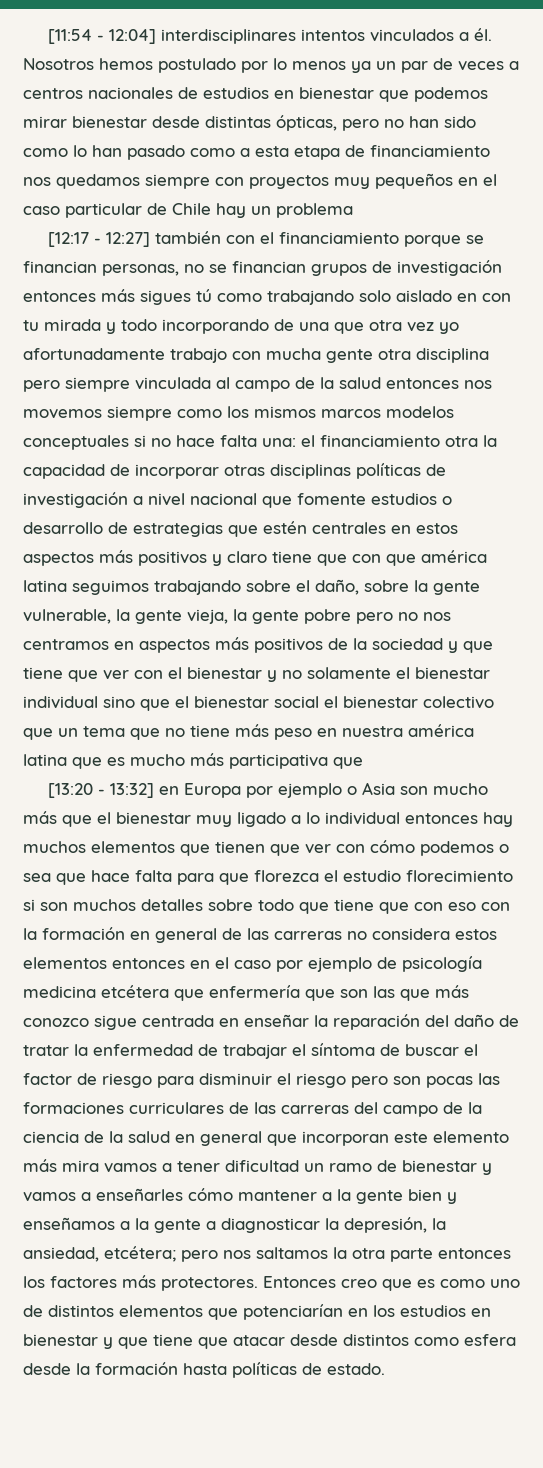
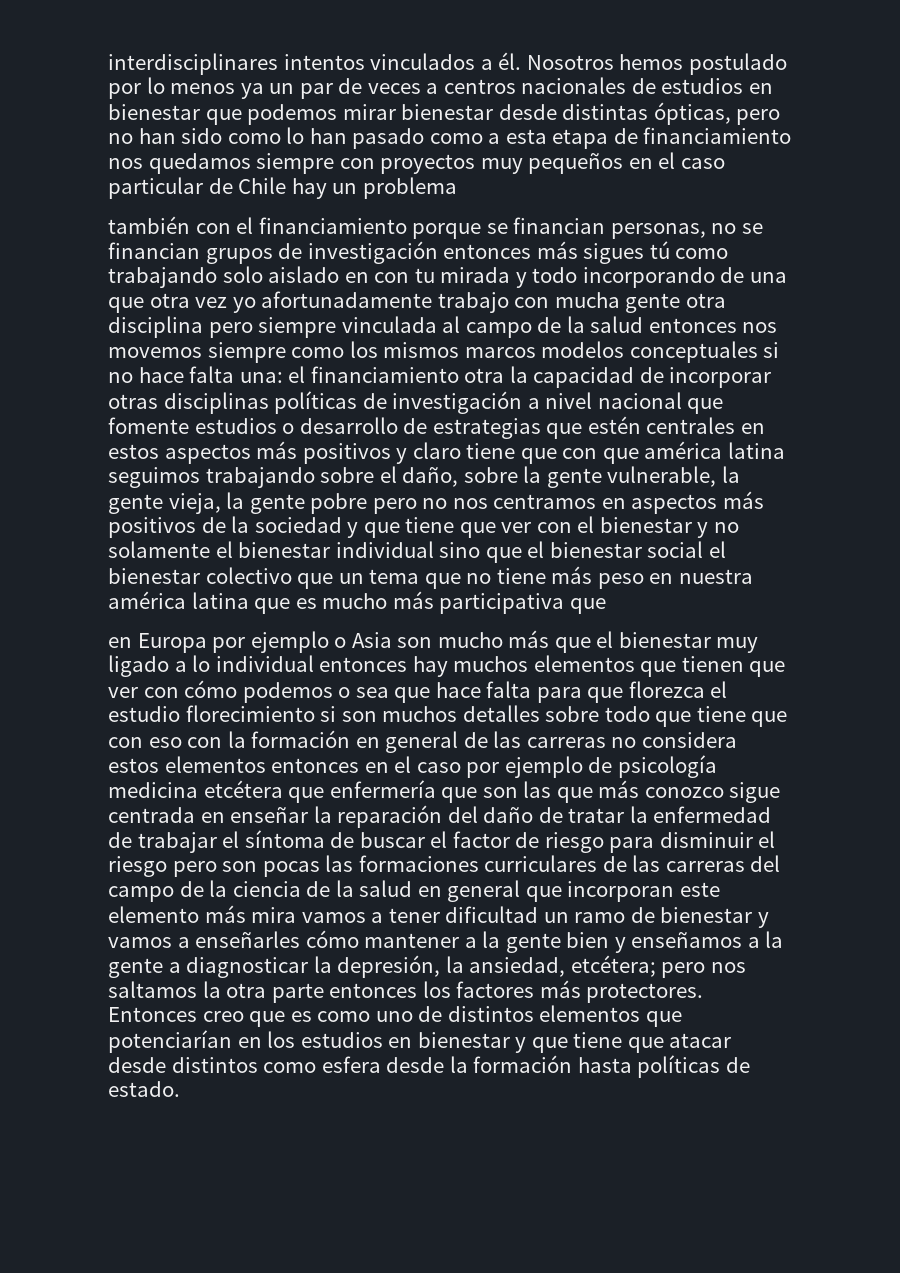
[47,29,156,44] [11:54 - 12:04] -> (108, 64) none
[47,232,150,247] [12:17 - 12:27] -> (457, 188) none
[47,783,154,798] [13:20 - 13:32] -> (606, 606) none

